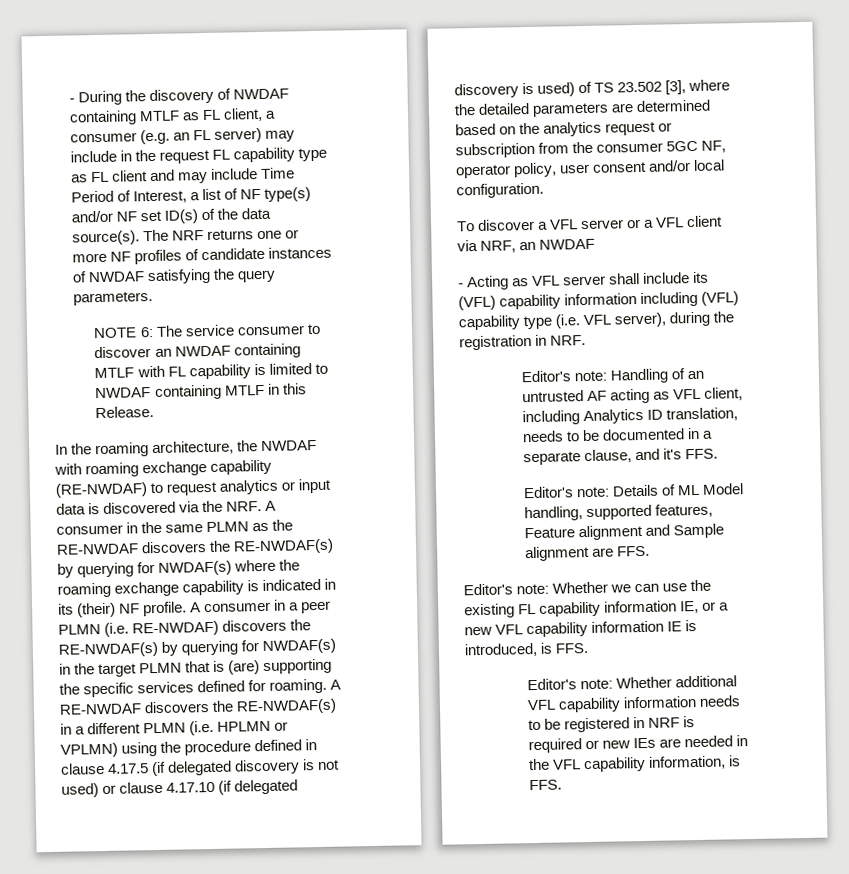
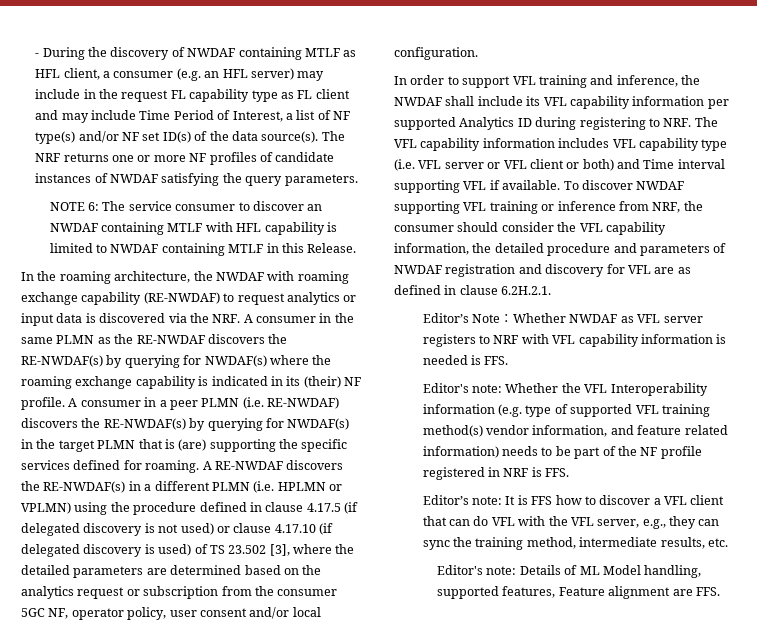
[201,109,221,121] FL -> [35,69,61,78] HFL
[192,129,211,141] FL -> [222,69,248,78] HFL
[167,366,186,377] FL -> [236,223,262,232] HFL
[457,215,724,232] [457,238,596,253] [458,275,607,291] To discover a VFL server or a VFL client via NRF, an NWDAF // - Acting as VFL server -> [394,75,700,88] [394,97,442,106] In order to support VFL training and inference, the NWDAF
[458,291,740,311] [458,311,735,331] [459,334,587,351] [521,368,705,384] [522,387,744,404] [522,407,739,426] [522,427,714,443] [523,448,719,466] (VFL) capability information including (VFL) capability type (i.e. VFL server), during the registration in NRF. // Editor's note: Handling of an untrusted AF acting as VFL client, including Analytics ID translation, needs to be documented in a separate clause, and it's FFS. -> [543,96,729,109] [394,117,718,130] [394,138,728,151] [394,159,725,171] [394,180,685,193] [394,201,703,214] [394,222,666,235] [394,243,727,256] [394,264,691,277] [394,285,552,295] [422,313,703,323] [422,334,727,347] [422,355,509,365] [422,383,708,396] [422,404,710,417] [422,425,728,437] [422,446,702,459] [422,467,570,480] [422,495,725,505] [422,516,720,529] [422,537,728,550] VFL capability information per supported Analytics ID during registering to NRF. The VFL capability information includes VFL capability type (i.e. VFL server or VFL client or both) and Time interval supporting VFL if available. To discover NWDAF supporting VFL training or inference from NRF, the consumer should consider the VFL capability information, the detailed procedure and parameters of NWDAF registration and discovery for VFL are as defined in clause 6.2H.2.1. // Editor’s Note：Whether NWDAF as VFL server registers to NRF with VFL capability information is needed is FFS. // Editor's note: Whether the VFL Interoperability information (e.g. type of supported VFL training method(s) vendor information, and feature related information) needs to be part of the NF profile registered in NRF is FFS. // Editor’s note: It is FFS how to discover a VFL client that can do VFL with the VFL server, e.g., they can sync the training method, intermediate results, etc.
[645,523,725,539] [525,545,591,562] and Sample alignment -> (671, 592) none
[463,579,712,596] [464,600,730,619] [464,619,698,638] [464,642,590,658] [527,675,738,691] [527,695,742,713] [528,716,696,733] [528,735,749,754] [528,755,742,773] [529,779,563,791] // Editor's note: Whether we can use the existing FL capability information IE, or a new VFL capability information IE is introduced, is FFS. // Editor's note: Whether additional VFL capability information needs to be registered in NRF is required or new IEs are needed in the VFL capability information, is FFS. -> (720, 591) none

